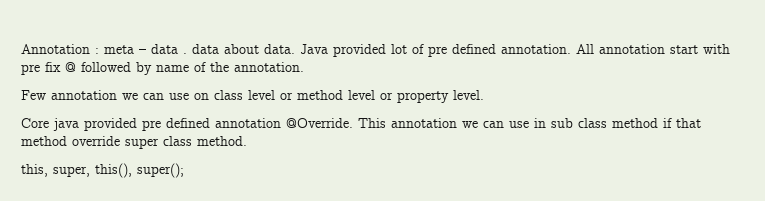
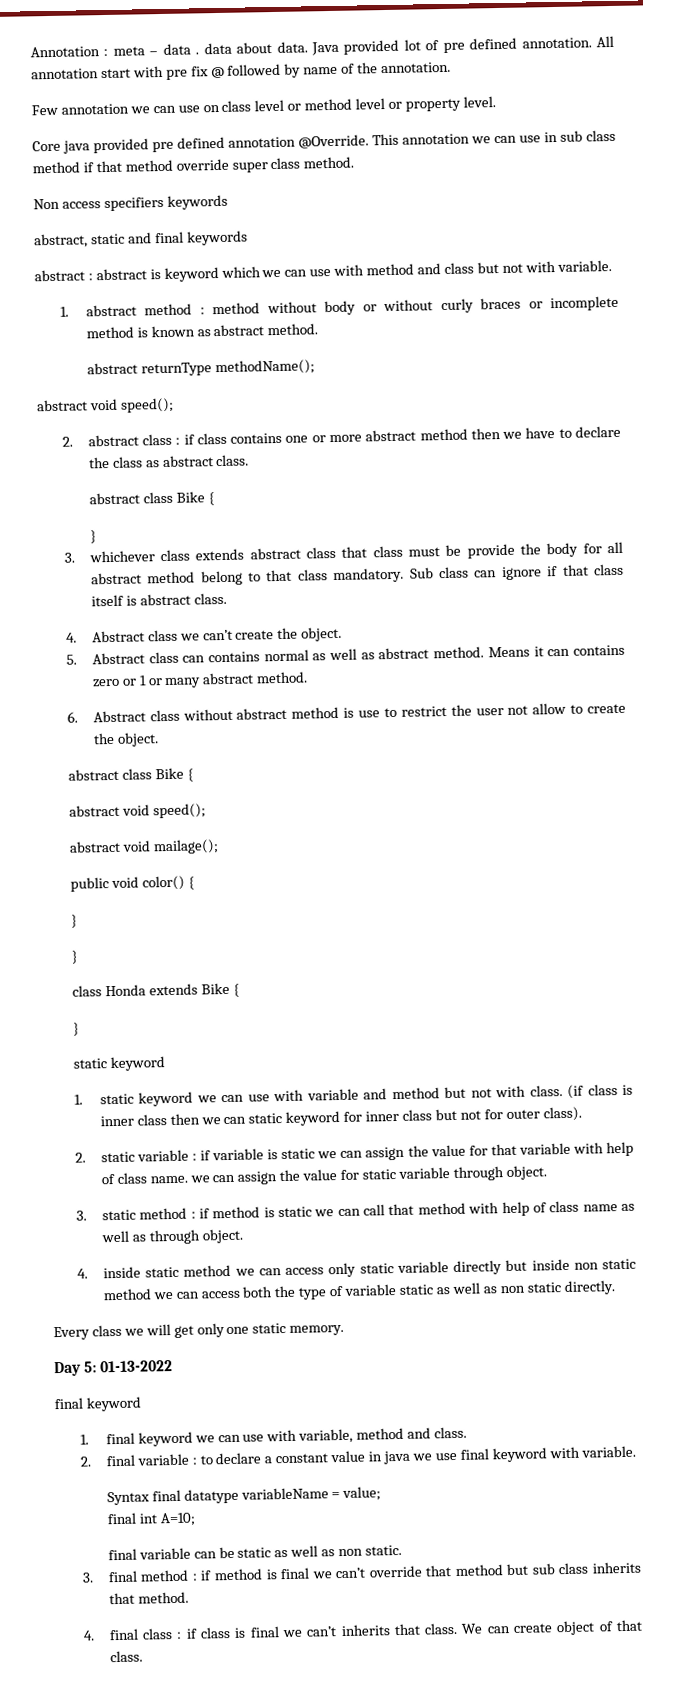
[21,163,184,178] this, super, this(), super(); -> [33,194,228,212] [34,230,248,249] [34,260,612,282] [60,295,620,317] [85,323,319,339] [86,359,315,377] [36,397,174,413] [62,425,621,447] [88,454,250,469] [88,491,215,506] [89,530,97,544] [64,541,623,563] [90,563,624,586] [90,592,227,607] [66,626,343,643] [66,644,625,665] [91,671,309,689] [67,702,627,723] [92,732,159,747] [68,767,195,782] [69,803,207,819] [69,839,220,855] [70,875,196,892] [71,914,79,928] [71,950,80,964] [72,982,241,997] [73,1022,81,1036] [73,1056,166,1072] [74,1084,634,1107] [99,1106,582,1127] [75,1141,634,1163] [100,1165,547,1185] [76,1200,636,1221] [100,1228,244,1245] [77,1258,636,1279] [102,1280,615,1301] [53,1322,345,1341] [54,1360,173,1377] [54,1396,141,1412] [80,1426,468,1447] [80,1445,636,1467] [106,1486,382,1506] [106,1512,196,1527] [107,1544,403,1561] [82,1561,641,1583] [108,1591,189,1605] [83,1619,642,1641] [109,1650,143,1663] Non access specifiers keywords // abstract, static and final keywords // abstract : abstract is keyword which we can use with method and class but not with variable. // 1. abstract method : method without body or without curly braces or incomplete method is known as abstract method. // abstract returnType methodName(); // abstract void speed(); // 2. abstract class : if class contains one or more abstract method then we have to declare the class as abstract class. // abstract class Bike { // } // 3. whichever class extends abstract class that class must be provide the body for all abstract method belong to that class mandatory. Sub class can ignore if that class itself is abstract class. // 4. Abstract class we can’t create the object. // 5. Abstract class can contains normal as well as abstract method. Means it can contains zero or 1 or many abstract method. // 6. Abstract class without abstract method is use to restrict the user not allow to create the object. // abstract class Bike { // abstract void speed(); // abstract void mailage(); // public void color() { // } // } // class Honda extends Bike { // } // static keyword // 1. static keyword we can use with variable and method but not with class. (if class is inner class then we can static keyword for inner class but not for outer class). // 2. static variable : if variable is static we can assign the value for that variable with help of class name. we can assign the value for static variable through object. // 3. static method : if method is static we can call that method with help of class name as well as through object. // 4. inside static method we can access only static variable directly but inside non static method we can access both the type of variable static as well as non static directly. // Every class we will get only one static memory. // Day 5: 01-13-2022 // final keyword // 1. final keyword we can use with variable, method and class. // 2. final variable : to declare a constant value in java we use final keyword with variable. // Syntax final datatype variableName = value; // final int A=10; // final variable can be static as well as non static. // 3. final method : if method is final we can’t override that method but sub class inherits that method. // 4. final class : if class is final we can’t inherits that class. We can create object of that class.

